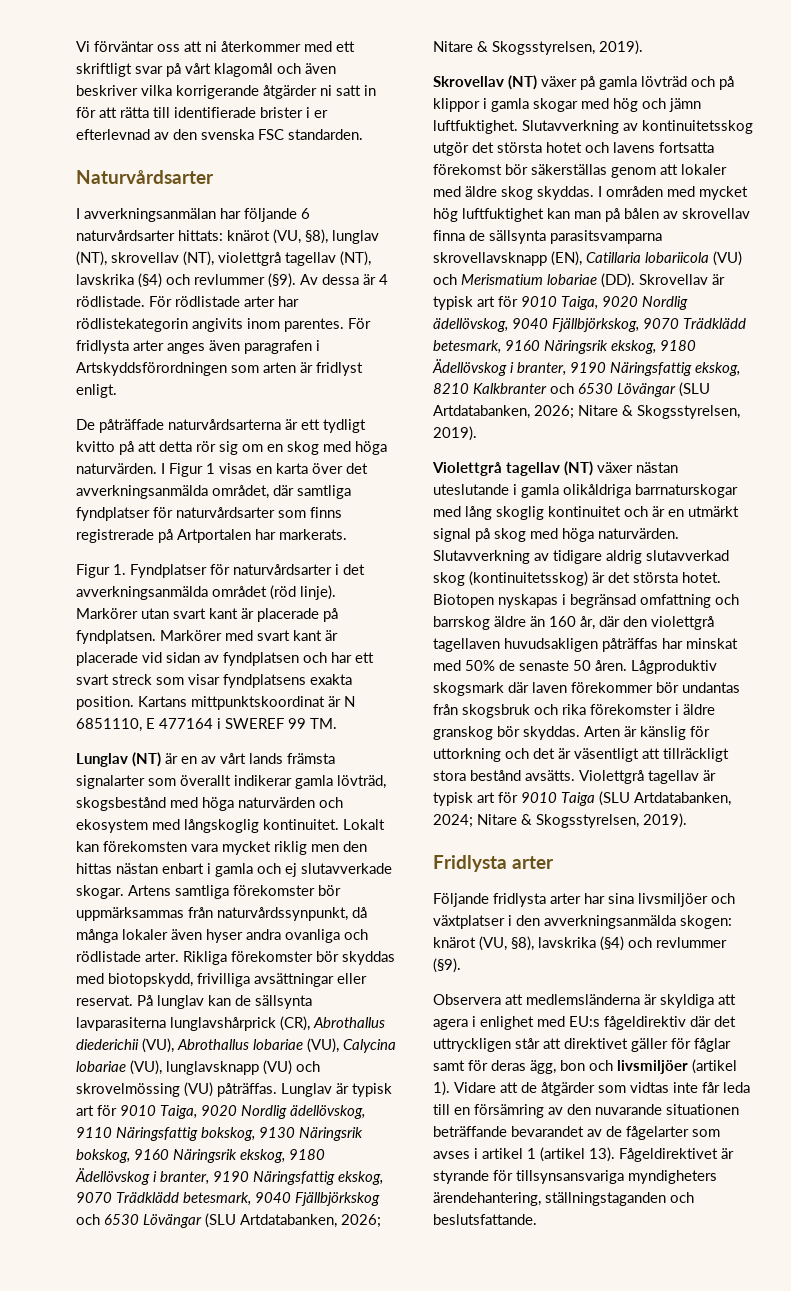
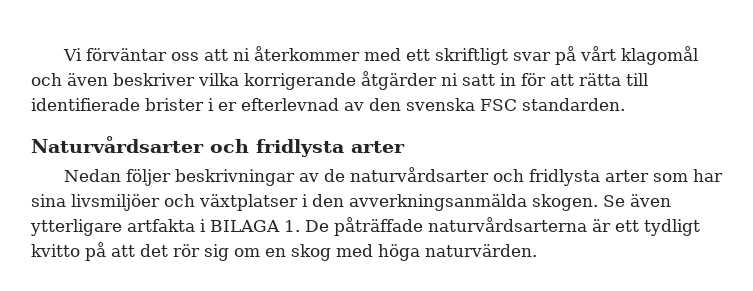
[76,208,310,222] [76,229,379,244] [76,251,371,266] [76,273,388,288] [76,296,299,307] [76,318,371,332] [76,340,320,354] [76,362,363,376] [76,384,117,398] // I avverkningsanmälan har följande 6 naturvårdsarter hittats: knärot (VU, §8), lunglav (NT), skrovellav (NT), violettgrå tagellav (NT), lavskrika (§4) och revlummer (§9). Av dessa är 4 rödlistade. För rödlistade arter har rödlistekategorin angivits inom parentes. För fridlysta arter anges även paragrafen i Artskyddsförordningen som arten är fridlyst enligt. // -> [210,139,405,157] [64,167,724,186] [31,194,671,211] [30,219,300,236] och fridlysta arter // Nedan följer beskrivningar av de naturvårdsarter och fridlysta arter som har sina livsmiljöer och växtplatser i den avverkningsanmälda skogen. Se även ytterligare artfakta i BILAGA 1.
[159,441,192,452] detta -> [140,244,168,257] det
[161,463,368,477] [76,485,351,499] [76,507,342,521] [76,529,347,543] [76,564,365,578] [76,585,336,600] [76,608,338,622] [76,630,338,644] [76,652,374,666] [76,674,352,688] [76,696,355,710] [76,718,337,732] [76,752,335,767] [76,775,386,789] [76,797,343,811] [76,819,385,833] [76,841,367,855] [76,863,392,877] [76,885,341,899] [76,907,367,921] [76,929,368,943] [76,951,395,965] [76,973,367,987] [76,995,312,1009] [76,1016,385,1031] [76,1038,396,1053] [76,1060,320,1075] [76,1082,392,1097] [76,1105,365,1119] [76,1127,363,1141] [76,1149,325,1163] [75,1168,383,1185] [76,1192,380,1206] [76,1213,381,1228] [433,40,643,55] [433,75,734,90] [433,98,701,112] [433,120,753,134] [433,142,714,156] [433,164,727,178] [433,186,748,200] [433,208,750,222] [433,230,662,244] [433,251,742,266] [433,273,725,288] [433,296,688,310] [433,318,746,332] [433,340,696,354] [432,359,740,376] [433,382,710,397] [433,405,740,419] [433,426,477,441] [432,461,678,476] [433,484,738,498] [433,506,739,520] [433,528,679,542] [433,550,729,564] [433,571,721,586] [433,594,739,608] [433,616,714,630] [433,638,738,652] [433,660,717,674] [433,682,740,696] [433,704,715,718] [433,726,710,740] [433,748,729,762] [433,770,716,784] [433,791,731,806] [433,813,687,828] [433,855,554,872] [433,893,735,907] [433,915,732,929] [433,936,727,951] [433,958,461,973] [433,994,736,1008] [433,1016,736,1030] [433,1038,731,1052] [433,1059,737,1074] [433,1081,750,1096] [433,1104,739,1118] [433,1126,720,1140] [433,1147,734,1162] [433,1170,717,1184] [433,1192,694,1206] [433,1214,537,1225] I Figur 1 visas en karta över det avverkningsanmälda området, där samtliga fyndplatser för naturvårdsarter som finns registrerade på Artportalen har markerats. // Figur 1. Fyndplatser för naturvårdsarter i det avverkningsanmälda området (röd linje). Markörer utan svart kant är placerade på fyndplatsen. Markörer med svart kant är placerade vid sidan av fyndplatsen och har ett svart streck som visar fyndplatsens exakta position. Kartans mittpunktskoordinat är N 6851110, E 477164 i SWEREF 99 TM. // Lunglav (NT) är en av vårt lands främsta signalarter som överallt indikerar gamla lövträd, skogsbestånd med höga naturvärden och ekosystem med långskoglig kontinuitet. Lokalt kan förekomsten vara mycket riklig men den hittas nästan enbart i gamla och ej slutavverkade skogar. Artens samtliga förekomster bör uppmärksammas från naturvårdssynpunkt, då många lokaler även hyser andra ovanliga och rödlistade arter. Rikliga förekomster bör skyddas med biotopskydd, frivilliga avsättningar eller reservat. På lunglav kan de sällsynta lavparasiterna lunglavshårprick (CR), Abrothallus diederichii (VU), Abrothallus lobariae (VU), Calycina lobariae (VU), lunglavsknapp (VU) och skrovelmössing (VU) påträffas. Lunglav är typisk art för 9010 Taiga, 9020 Nordlig ädellövskog, 9110 Näringsfattig bokskog, 9130 Näringsrik bokskog, 9160 Näringsrik ekskog, 9180 Ädellövskog i branter, 9190 Näringsfattig ekskog, 9070 Trädklädd betesmark, 9040 Fjällbjörkskog och 6530 Lövängar (SLU Artdatabanken, 2026; Nitare & Skogsstyrelsen, 2019). // Skrovellav (NT) växer på gamla lövträd och på klippor i gamla skogar med hög och jämn luftfuktighet. Slutavverkning av kontinuitetsskog utgör det största hotet och lavens fortsatta förekomst bör säkerställas genom att lokaler med äldre skog skyddas. I områden med mycket hög luftfuktighet kan man på bålen av skrovellav finna de sällsynta parasitsvamparna skrovellavsknapp (EN), Catillaria lobariicola (VU) och Merismatium lobariae (DD). Skrovellav är typisk art för 9010 Taiga, 9020 Nordlig ädellövskog, 9040 Fjällbjörkskog, 9070 Trädklädd betesmark, 9160 Näringsrik ekskog, 9180 Ädellövskog i branter, 9190 Näringsfattig ekskog, 8210 Kalkbranter och 6530 Lövängar (SLU Artdatabanken, 2026; Nitare & Skogsstyrelsen, 2019). // Violettgrå tagellav (NT) växer nästan uteslutande i gamla olikåldriga barrnaturskogar med lång skoglig kontinuitet och är en utmärkt signal på skog med höga naturvärden. Slutavverkning av tidigare aldrig slutavverkad skog (kontinuitetsskog) är det största hotet. Biotopen nyskapas i begränsad omfattning och barrskog äldre än 160 år, där den violettgrå tagellaven huvudsakligen påträffas har minskat med 50% de senaste 50 åren. Lågproduktiv skogsmark där laven förekommer bör undantas från skogsbruk och rika förekomster i äldre granskog bör skyddas. Arten är känslig för uttorkning och det är väsentligt att tillräckligt stora bestånd avsätts. Violettgrå tagellav är typisk art för 9010 Taiga (SLU Artdatabanken, 2024; Nitare & Skogsstyrelsen, 2019). // Fridlysta arter // Följande fridlysta arter har sina livsmiljöer och växtplatser i den avverkningsanmälda skogen: knärot (VU, §8), lavskrika (§4) och revlummer (§9). // Observera att medlemsländerna är skyldiga att agera i enlighet med EU:s fågeldirektiv där det uttryckligen står att direktivet gäller för fåglar samt för deras ägg, bon och livsmiljöer (artikel 1). Vidare att de åtgärder som vidtas inte får leda till en försämring av den nuvarande situationen beträffande bevarandet av de fågelarter som avses i artikel 1 (artikel 13). Fågeldirektivet är styrande för tillsynsansvariga myndigheters ärendehantering, ställningstaganden och beslutsfattande. -> (537, 250) none

